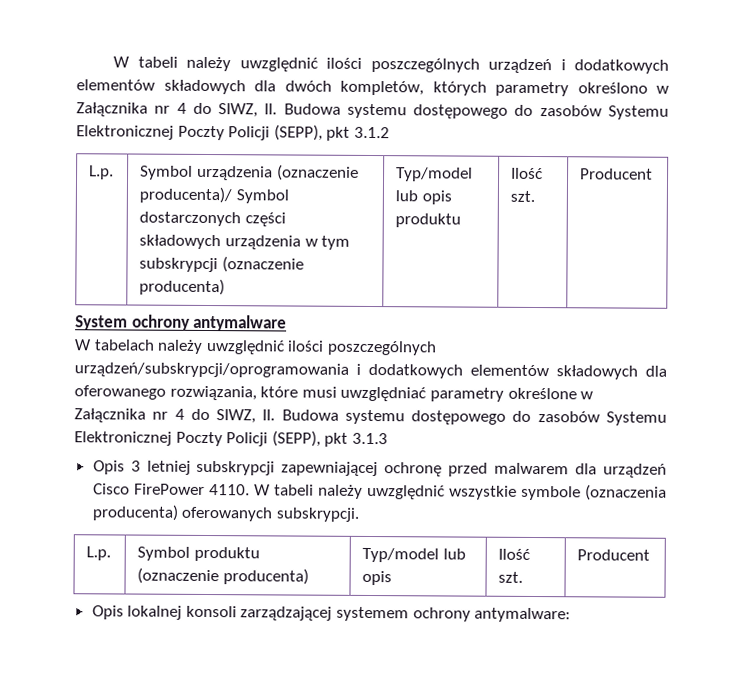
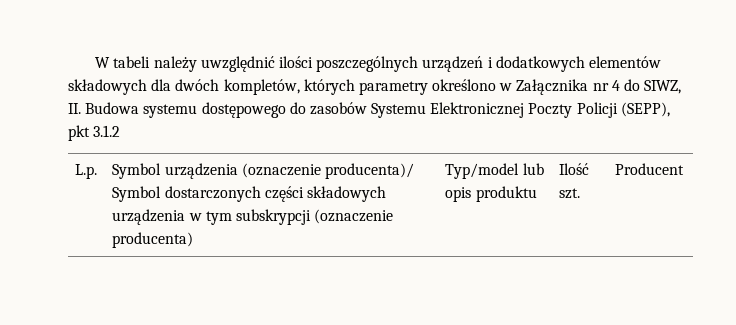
[75,314,288,332] [74,339,437,356] [74,362,667,380] [74,385,594,402] [74,408,667,426] [74,430,388,447] [92,460,667,478] [92,483,667,501] [91,504,360,522] [86,546,112,561] [137,546,261,562] [137,567,310,585] [362,547,467,563] [362,570,393,586] [498,548,531,560] [498,571,524,583] [577,549,651,561] [91,605,572,623] // System ochrony antymalware // W tabelach należy uwzględnić ilości poszczególnych urządzeń/subskrypcji/oprogramowania i dodatkowych elementów składowych dla oferowanego rozwiązania, które musi uwzględniać parametry określone w Załącznika nr 4 do SIWZ, II. Budowa systemu dostępowego do zasobów Systemu Elektronicznej Poczty Policji (SEPP), pkt 3.1.3 // Opis 3 letniej subskrypcji zapewniającej ochronę przed malwarem dla urządzeń Cisco FirePower 4110. W tabeli należy uwzględnić wszystkie symbole (oznaczenia producenta) oferowanych subskrypcji. // L.p. | Symbol produktu (oznaczenie producenta) | Typ/model lub opis | Ilość szt. | Producent // Opis lokalnej konsoli zarządzającej systemem ochrony antymalware: -> (685, 169) none

